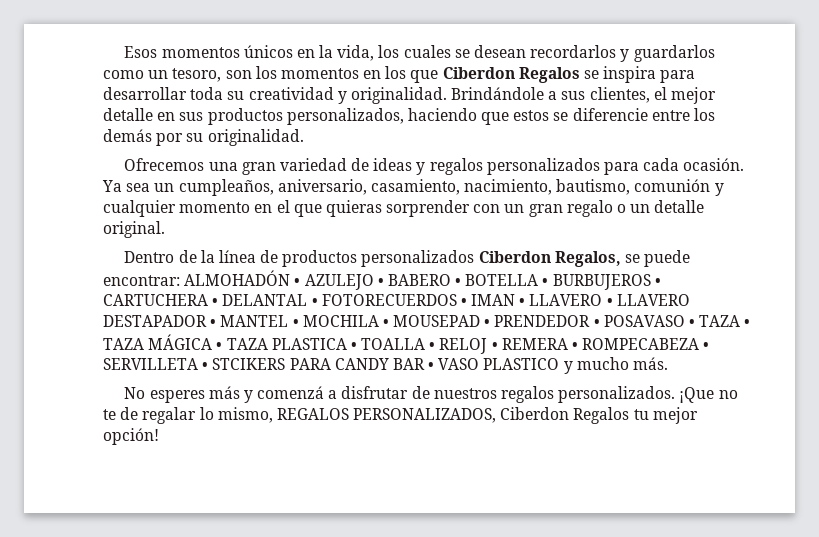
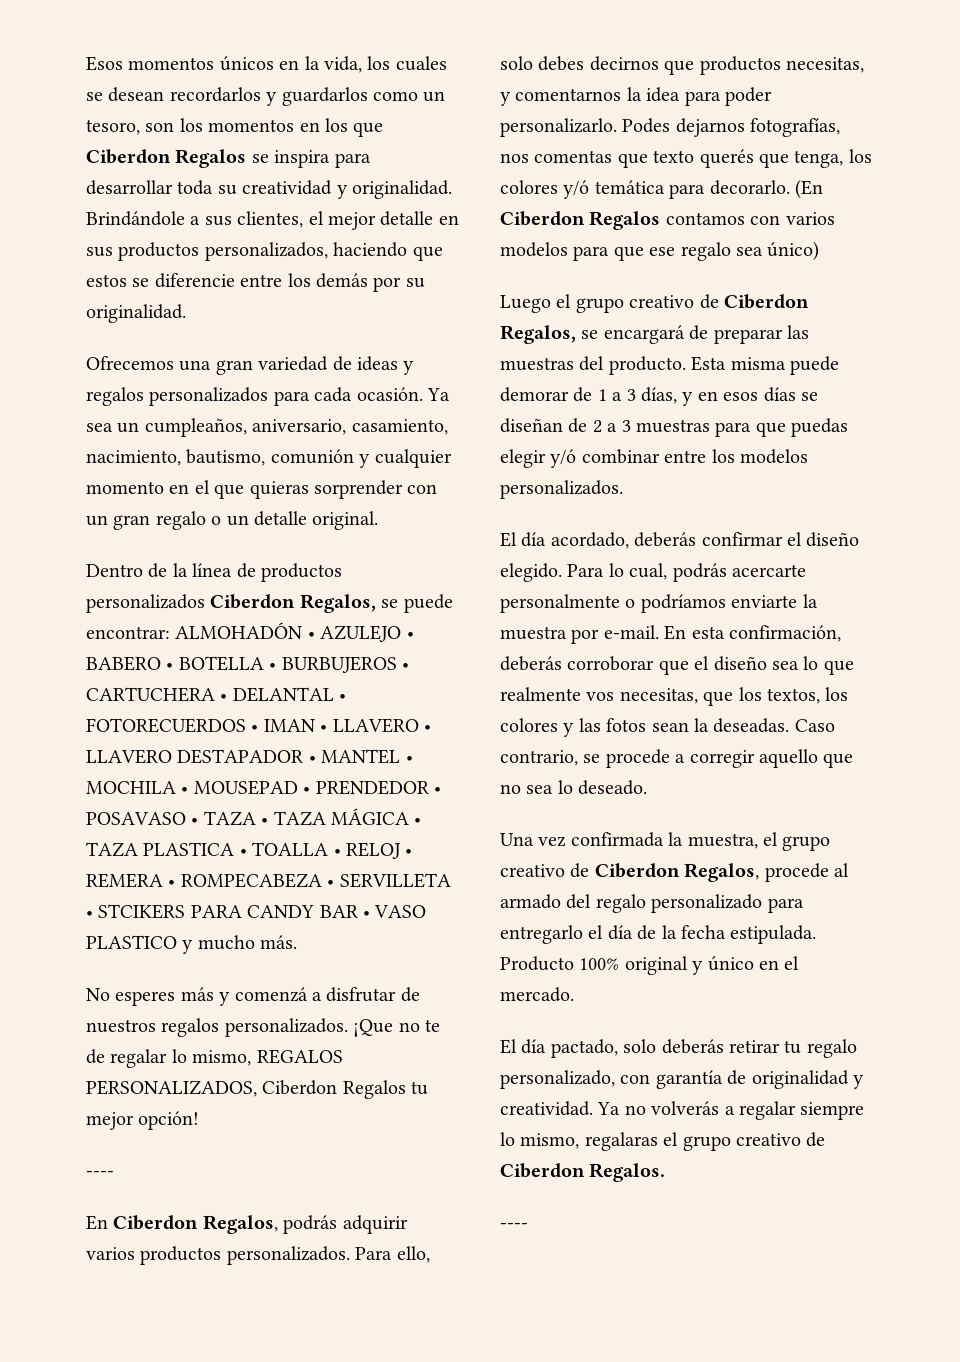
(159, 436) none -> [86,1171,114,1177] [86,1215,408,1234] [86,1246,430,1265] [500,56,864,75] [500,87,772,106] [500,118,841,137] [500,149,872,168] [500,179,823,199] [500,211,835,230] [500,241,820,261] [500,294,809,313] [500,325,809,344] [500,356,839,375] [500,387,818,406] [500,418,849,437] [500,449,808,468] [500,480,623,499] [500,532,860,549] [500,563,806,582] [500,594,818,613] [500,625,841,644] [500,656,854,675] [500,687,849,706] [500,718,835,737] [500,749,854,768] [500,780,648,795] [500,832,831,851] [500,863,849,882] [500,894,804,913] [500,925,817,944] [500,956,800,975] [500,987,574,1002] [500,1039,857,1058] [500,1070,864,1089] [500,1101,865,1120] [500,1132,826,1151] [500,1163,666,1182] [500,1223,528,1229] // ---- // En Ciberdon Regalos, podrás adquirir varios productos personalizados. Para ello, solo debes decirnos que productos necesitas, y comentarnos la idea para poder personalizarlo. Podes dejarnos fotografías, nos comentas que texto querés que tenga, los colores y/ó temática para decorarlo. (En Ciberdon Regalos contamos con varios modelos para que ese regalo sea único) // Luego el grupo creativo de Ciberdon Regalos, se encargará de preparar las muestras del producto. Esta misma puede demorar de 1 a 3 días, y en esos días se diseñan de 2 a 3 muestras para que puedas elegir y/ó combinar entre los modelos personalizados. // El día acordado, deberás confirmar el diseño elegido. Para lo cual, podrás acercarte personalmente o podríamos enviarte la muestra por e-mail. En esta confirmación, deberás corroborar que el diseño sea lo que realmente vos necesitas, que los textos, los colores y las fotos sean la deseadas. Caso contrario, se procede a corregir aquello que no sea lo deseado. // Una vez confirmada la muestra, el grupo creativo de Ciberdon Regalos, procede al armado del regalo personalizado para entregarlo el día de la fecha estipulada. Producto 100% original y único en el mercado. // El día pactado, solo deberás retirar tu regalo personalizado, con garantía de originalidad y creatividad. Ya no volverás a regalar siempre lo mismo, regalaras el grupo creativo de Ciberdon Regalos. // ----

